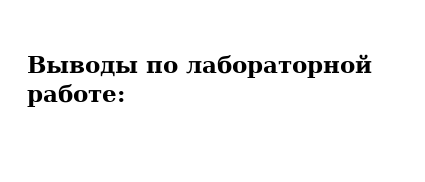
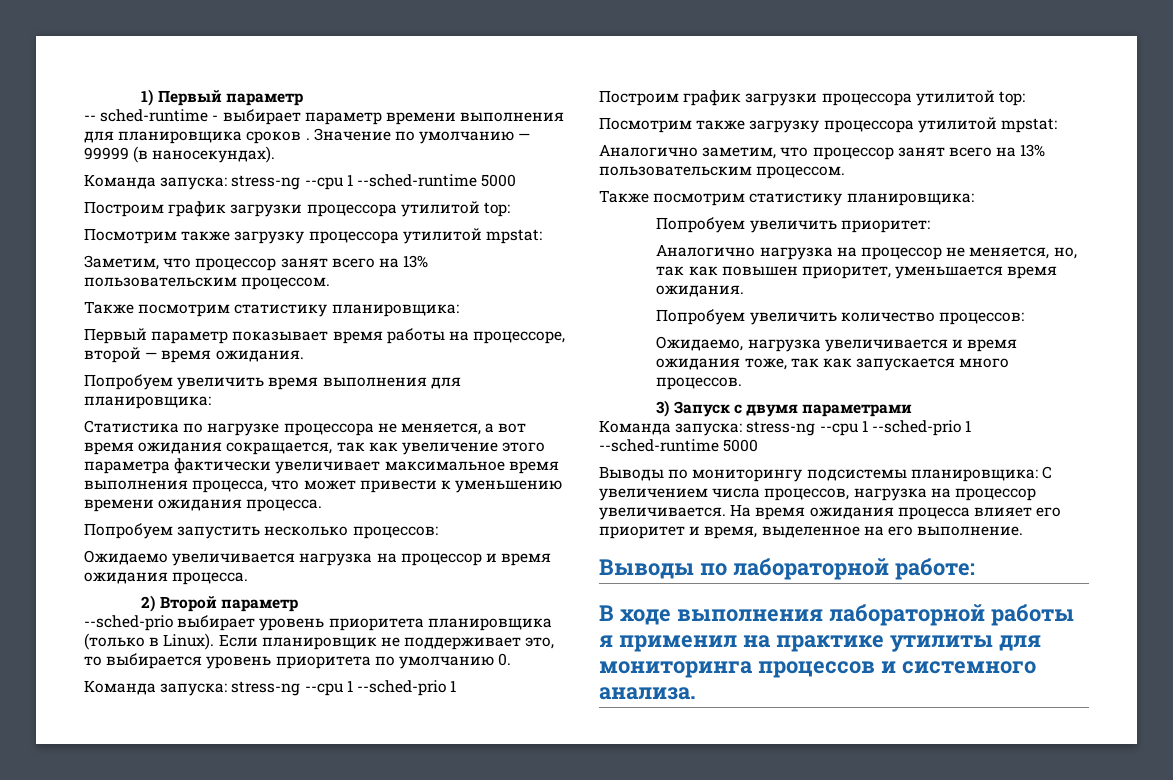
[27,54,372,78] [27,84,125,107] Выводы по лабораторной работе: -> [141,89,303,106] [84,109,565,125] [84,128,531,144] [84,146,276,163] [84,174,517,190] [84,201,510,217] [84,228,542,244] [84,255,429,271] [84,277,331,290] [84,301,459,317] [84,328,566,344] [84,347,304,363] [84,374,461,390] [84,396,211,409] [84,420,527,436] [84,442,546,455] [84,458,559,474] [84,480,563,493] [84,499,323,512] [84,523,438,539] [84,550,552,566] [84,572,249,585] [141,595,298,612] [84,615,552,631] [84,633,555,650] [84,653,512,669] [84,680,457,696] [599,90,1025,106] [599,117,1057,133] [599,144,1046,160] [599,166,846,179] [599,190,974,206] [656,217,930,233] [656,244,1077,260] [656,266,1058,279] [656,285,745,297] [656,309,1024,325] [656,336,1018,352] [656,358,1010,371] [656,377,743,390] [656,400,913,417] [599,420,972,436] [599,439,759,452] [599,466,1052,482] [599,488,1036,501] [599,504,1062,520] [599,526,1024,539] [599,558,975,580] [599,604,1074,626] [599,635,1041,652] [599,661,1036,678] [599,687,696,700] 1) Первый параметр // -- sched-runtime - выбирает параметр времени выполнения для планировщика сроков . Значение по умолчанию — 99999 (в наносекундах). // Команда запуска: stress-ng --cpu 1 --sched-runtime 5000 // Построим график загрузки процессора утилитой top: // Посмотрим также загрузку процессора утилитой mpstat: // Заметим, что процессор занят всего на 13% пользовательским процессом. // Также посмотрим статистику планировщика: // Первый параметр показывает время работы на процессоре, второй — время ожидания. // Попробуем увеличить время выполнения для планировщика: // Статистика по нагрузке процессора не меняется, а вот время ожидания сокращается, так как увеличение этого параметра фактически увеличивает максимальное время выполнения процесса, что может привести к уменьшению времени ожидания процесса. // Попробуем запустить несколько процессов: // Ожидаемо увеличивается нагрузка на процессор и время ожидания процесса. // 2) Второй параметр // --sched-prio выбирает уровень приоритета планировщика (только в Linux). Если планировщик не поддерживает это, то выбирается уровень приоритета по умолчанию 0. // Команда запуска: stress-ng --cpu 1 --sched-prio 1 // Построим график загрузки процессора утилитой top: // Посмотрим также загрузку процессора утилитой mpstat: // Аналогично заметим, что процессор занят всего на 13% пользовательским процессом. // Также посмотрим статистику планировщика: // Попробуем увеличить приоритет: // Аналогично нагрузка на процессор не меняется, но, так как повышен приоритет, уменьшается время ожидания. // Попробуем увеличить количество процессов: // Ожидаемо, нагрузка увеличивается и время ожидания тоже, так как запускается много процессов. // 3) Запуск с двумя параметрами // Команда запуска: stress-ng --cpu 1 --sched-prio 1 --sched-runtime 5000 // Выводы по мониторингу подсистемы планировщика: С увеличением числа процессов, нагрузка на процессор увеличивается. На время ожидания процесса влияет его приоритет и время, выделенное на его выполнение. // Выводы по лабораторной работе: // В ходе выполнения лабораторной работы я применил на практике утилиты для мониторинга процессов и системного анализа.

